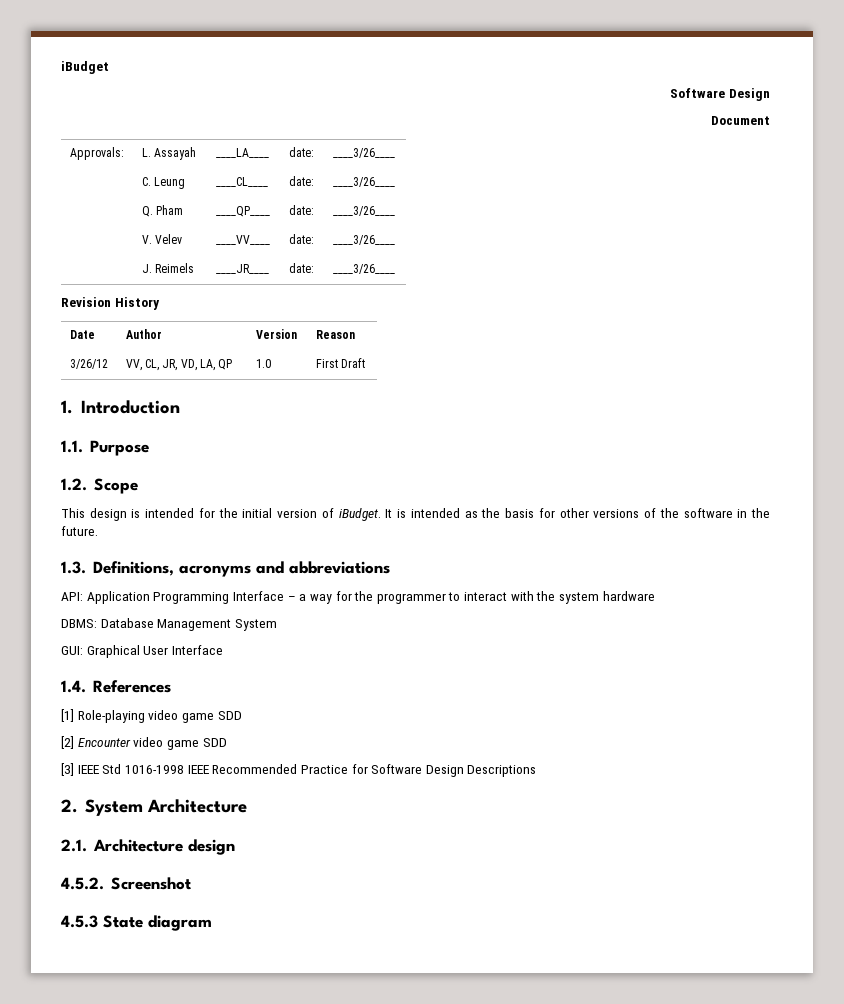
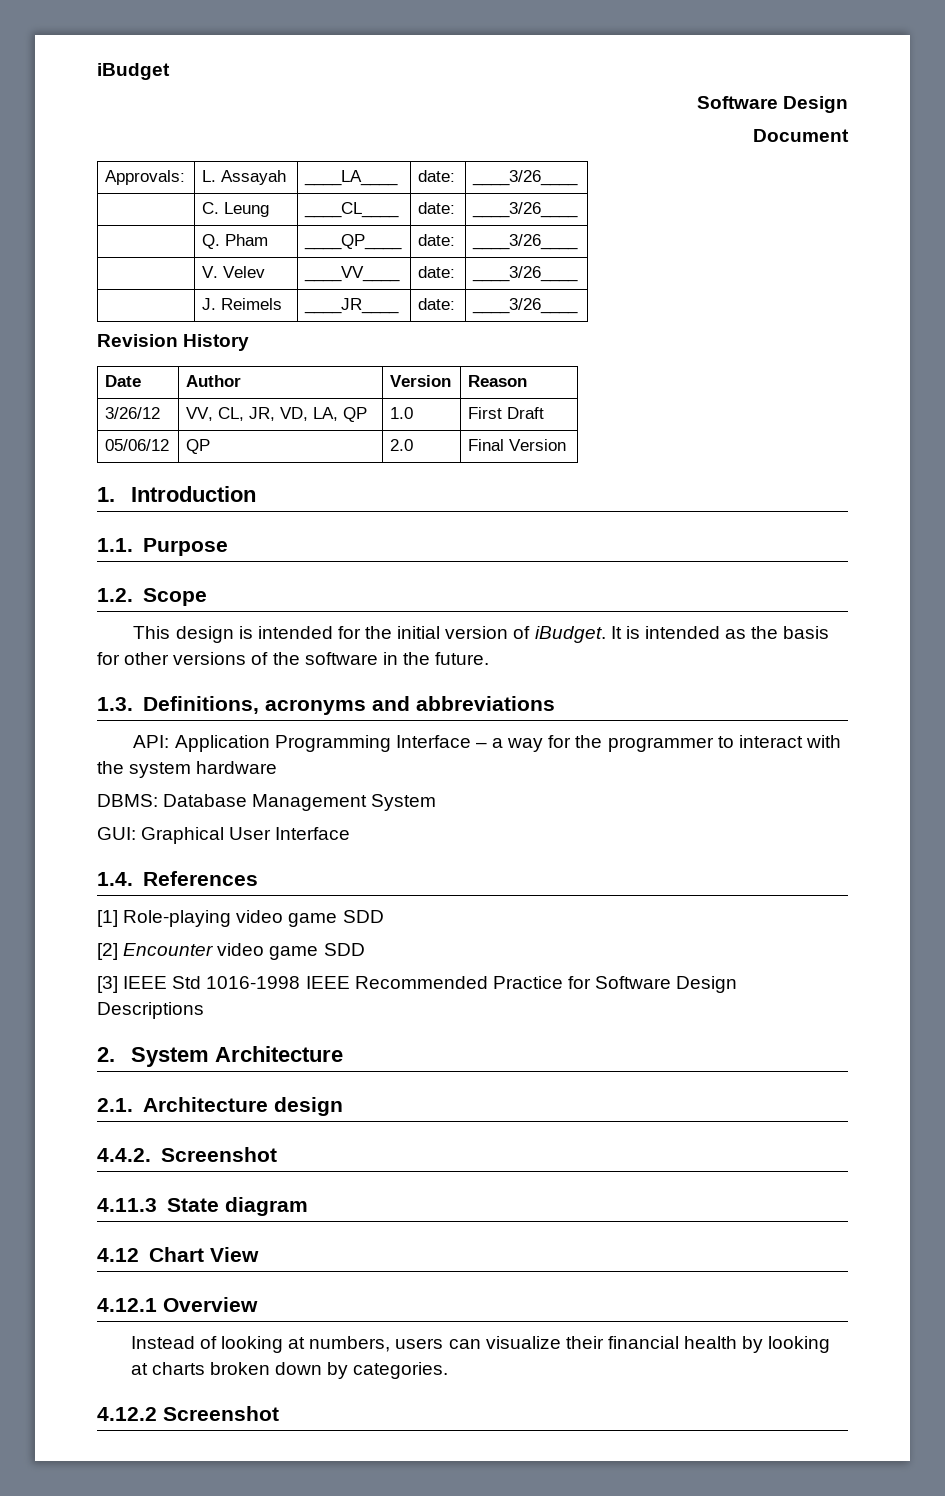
(366, 363) none -> [105,439,170,451] [186,439,211,454] [390,439,414,451] [468,439,567,451] // 05/06/12 | QP | 2.0 | Final Version
[61,877,104,890] 4.5.2. -> [97,1148,151,1162] 4.4.2.
[61,915,98,928] 4.5.3 -> [97,1198,157,1212] 4.11.3
(212, 923) none -> [97,1247,259,1262] [97,1297,258,1312] [130,1336,831,1353] [130,1362,449,1379] [97,1406,279,1421] // 4.12 Chart View // 4.12.1 Overview // Instead of looking at numbers, users can visualize their financial health by looking at charts broken down by categories. // 4.12.2 Screenshot

